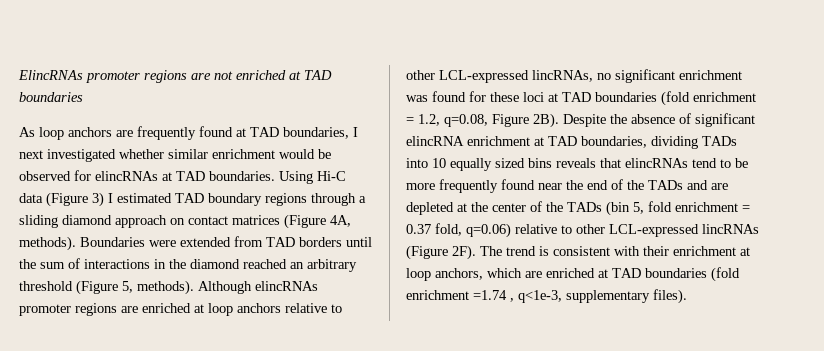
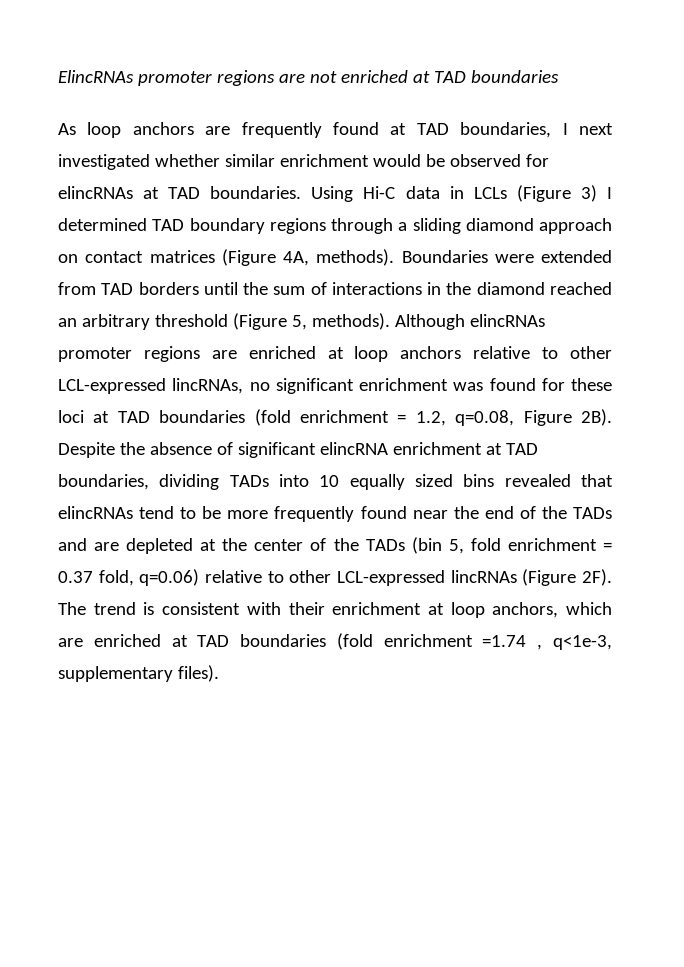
(43, 198) none -> [449,186,507,199] in LCLs
[117,193,172,203] estimated -> [58,218,147,231] determined
[556,158,596,168] reveals -> [504,474,571,487] revealed

